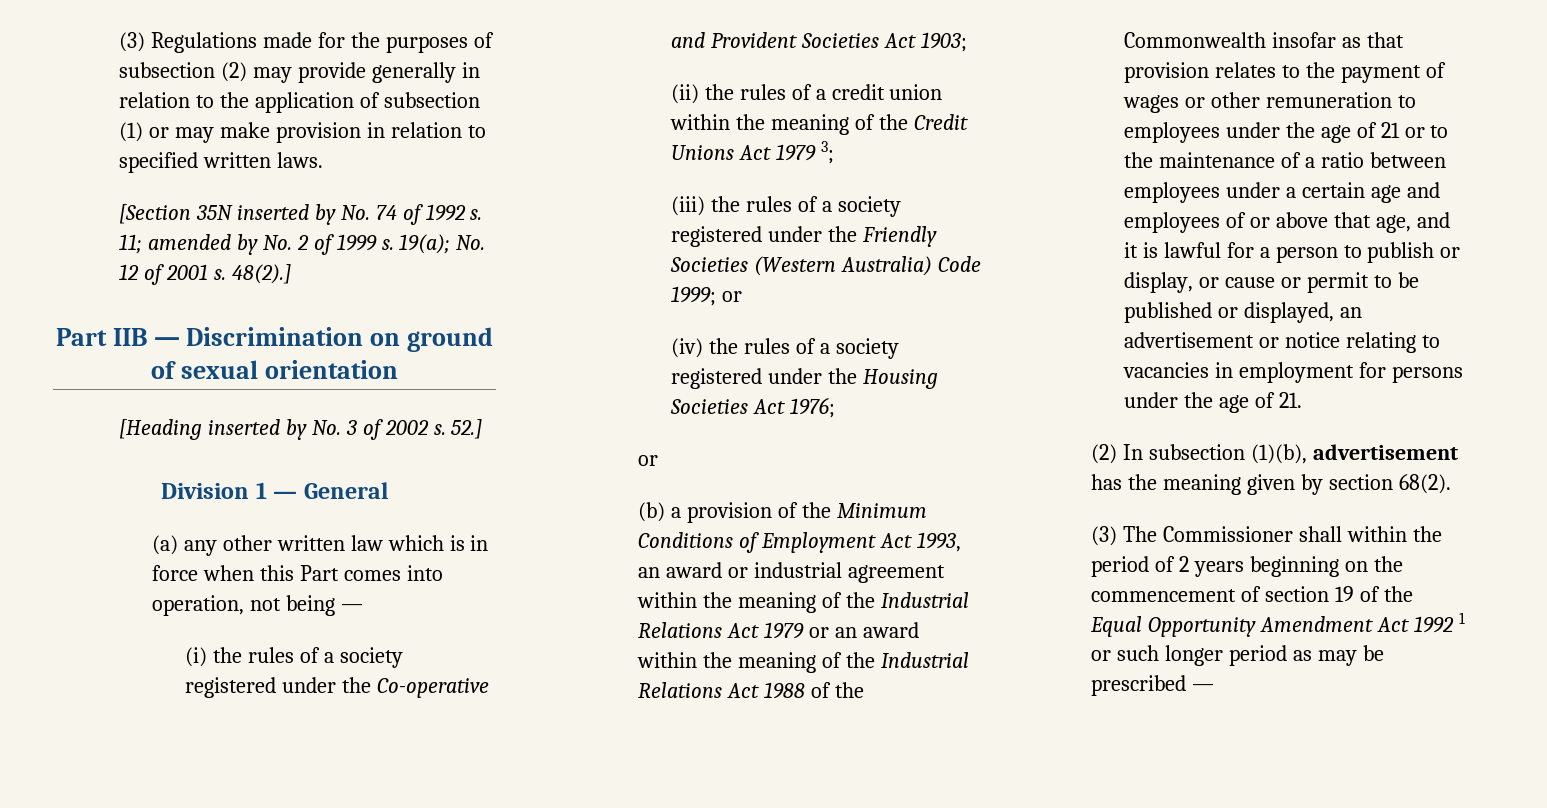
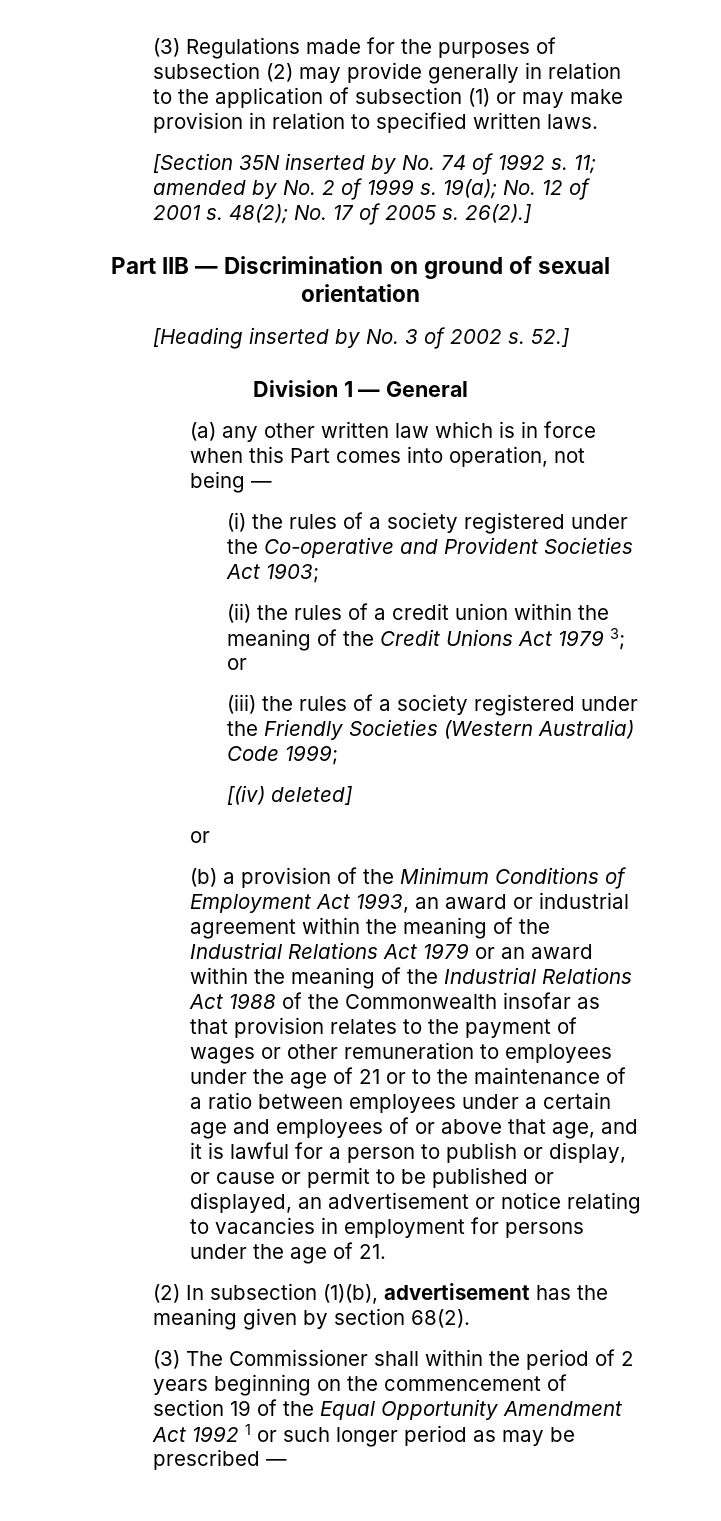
[231,264,291,284] 48(2).] -> [229,203,532,225] 48(2); No. 17 of 2005 s. 26(2).]
(834, 152) none -> [227,658,248,670] or
[721,291,742,302] [670,338,899,359] [670,368,938,389] [669,397,835,418] or // (iv) the rules of a society registered under the Housing Societies Act 1976; -> [227,785,353,805] // [(iv) deleted]

